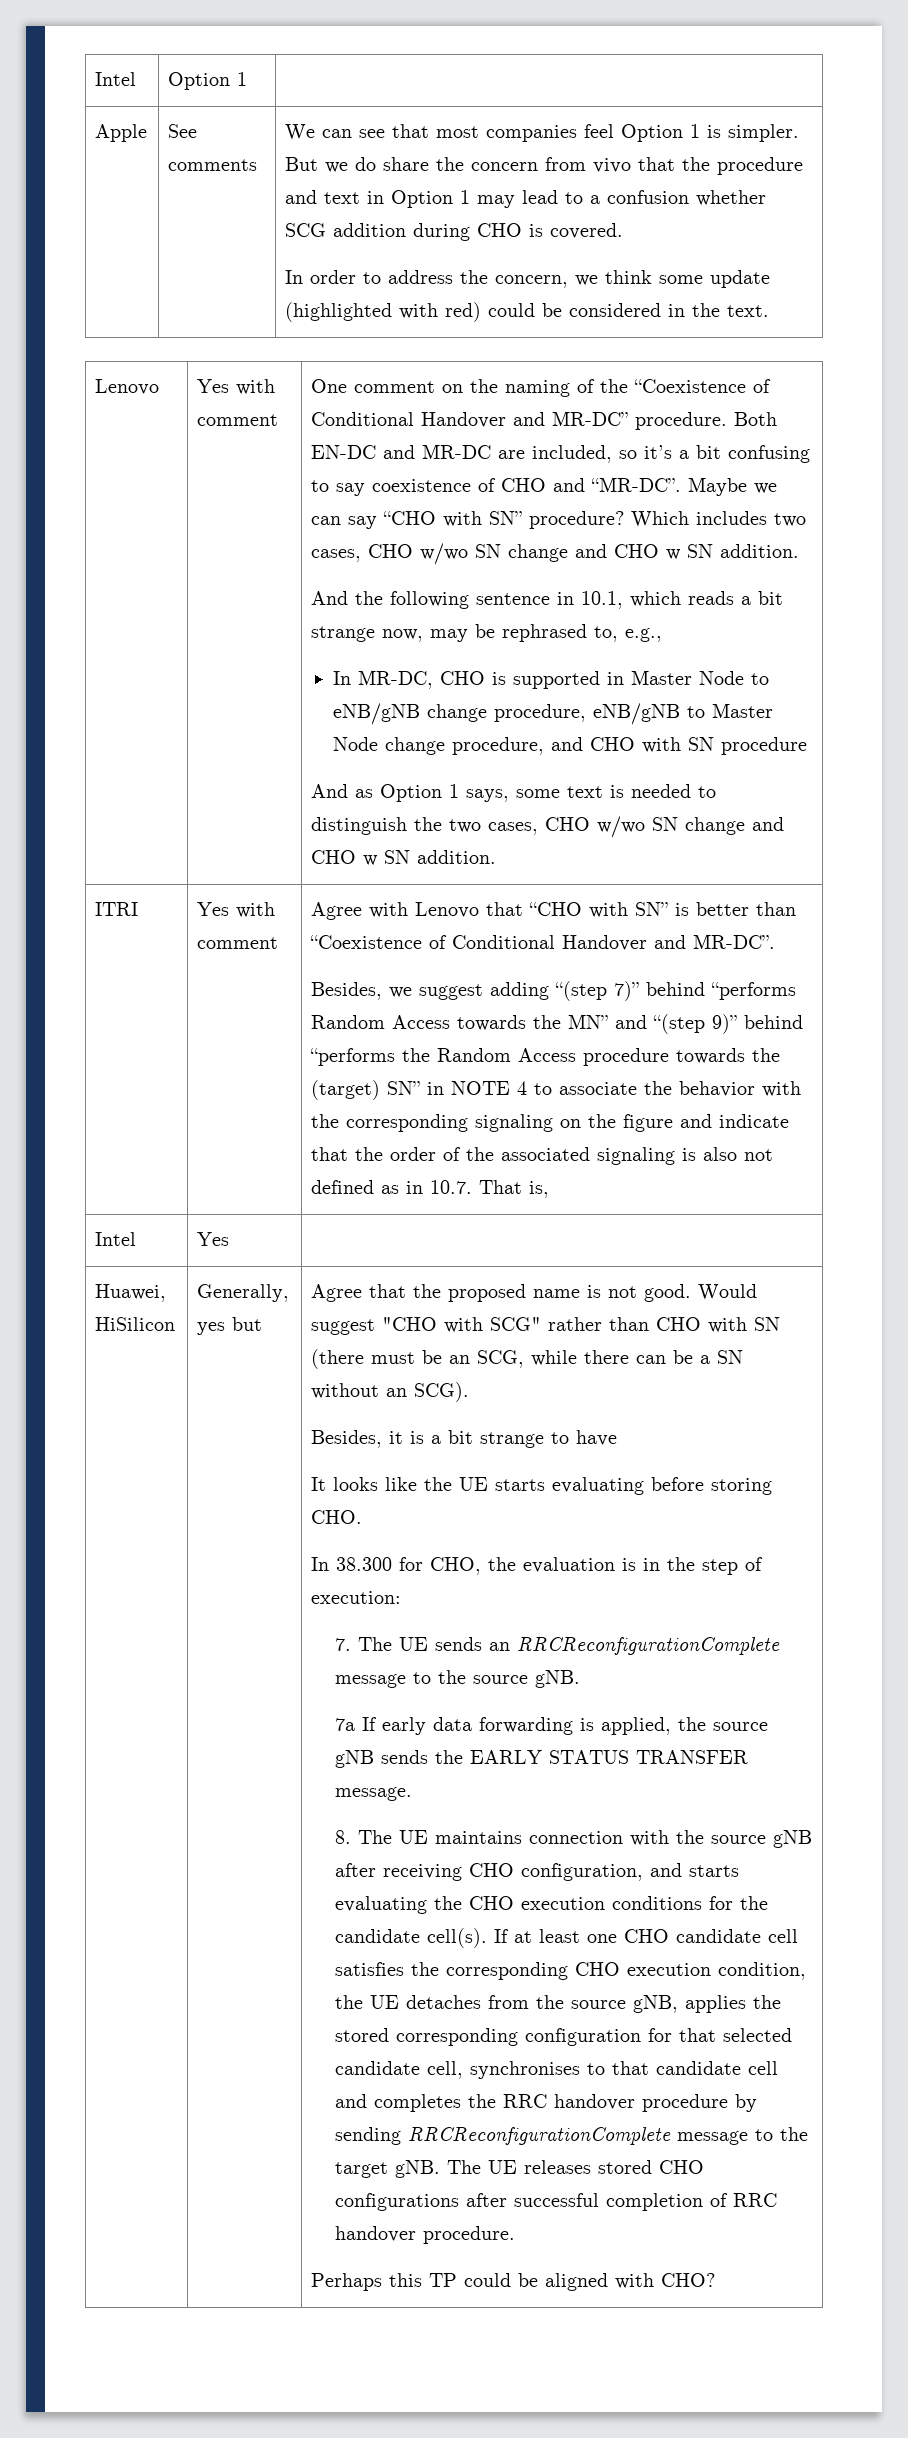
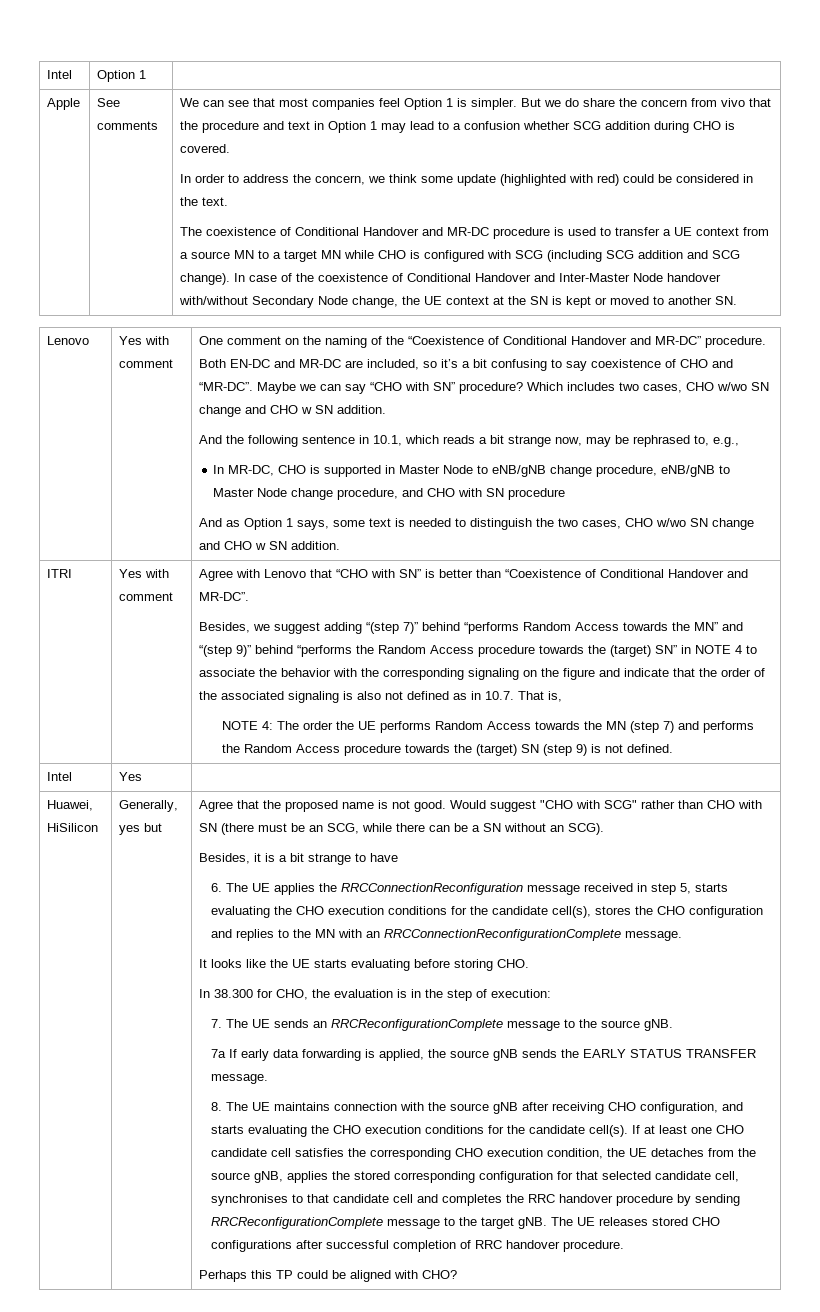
(770, 311) none -> [180,227,770,239] [180,250,741,262] [180,273,722,285] [179,296,738,308] // The coexistence of Conditional Handover and MR-DC procedure is used to transfer a UE context from a source MN to a target MN while CHO is configured with SCG (including SCG addition and SCG change). In case of the coexistence of Conditional Handover and Inter-Master Node handover with/without Secondary Node change, the UE context at the SN is kept or moved to another SN.
(550, 1189) none -> [222,721,755,733] [222,744,674,756] // NOTE 4: The order the UE performs Random Access towards the MN (step 7) and performs the Random Access procedure towards the (target) SN (step 9) is not defined.
(618, 1438) none -> [210,883,728,895] [210,906,763,918] [210,929,682,941] // 6. The UE applies the RRCConnectionReconfiguration message received in step 5, starts evaluating the CHO execution conditions for the candidate cell(s), stores the CHO configuration and replies to the MN with an RRCConnectionReconfigurationComplete message.

